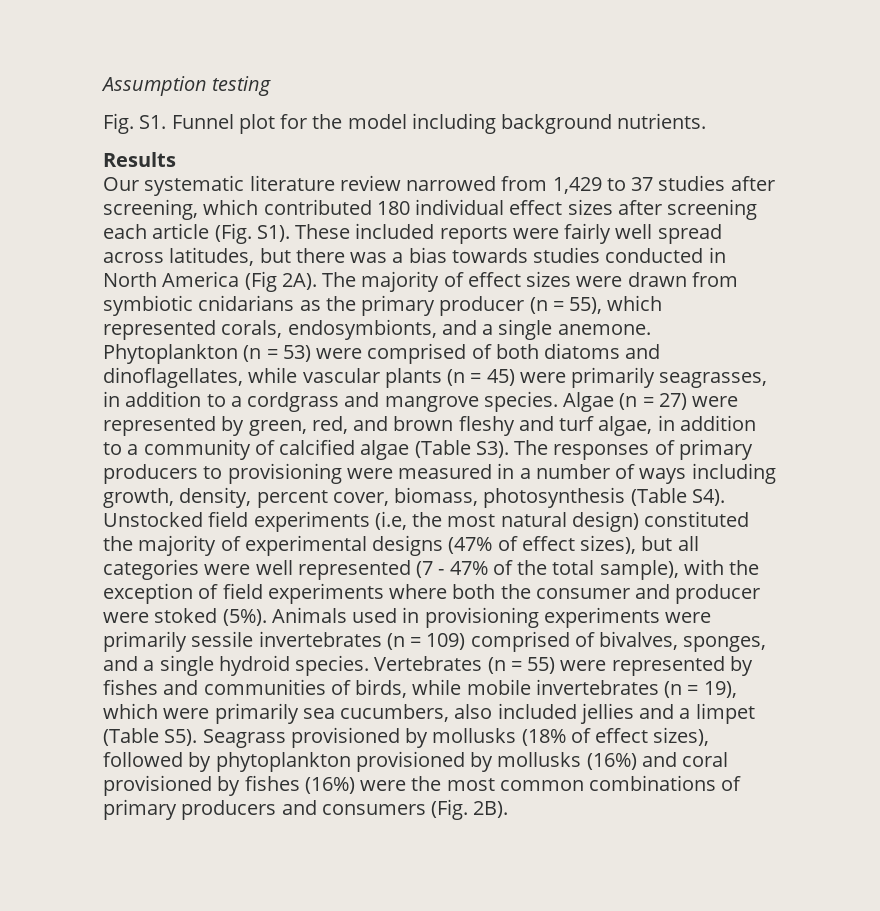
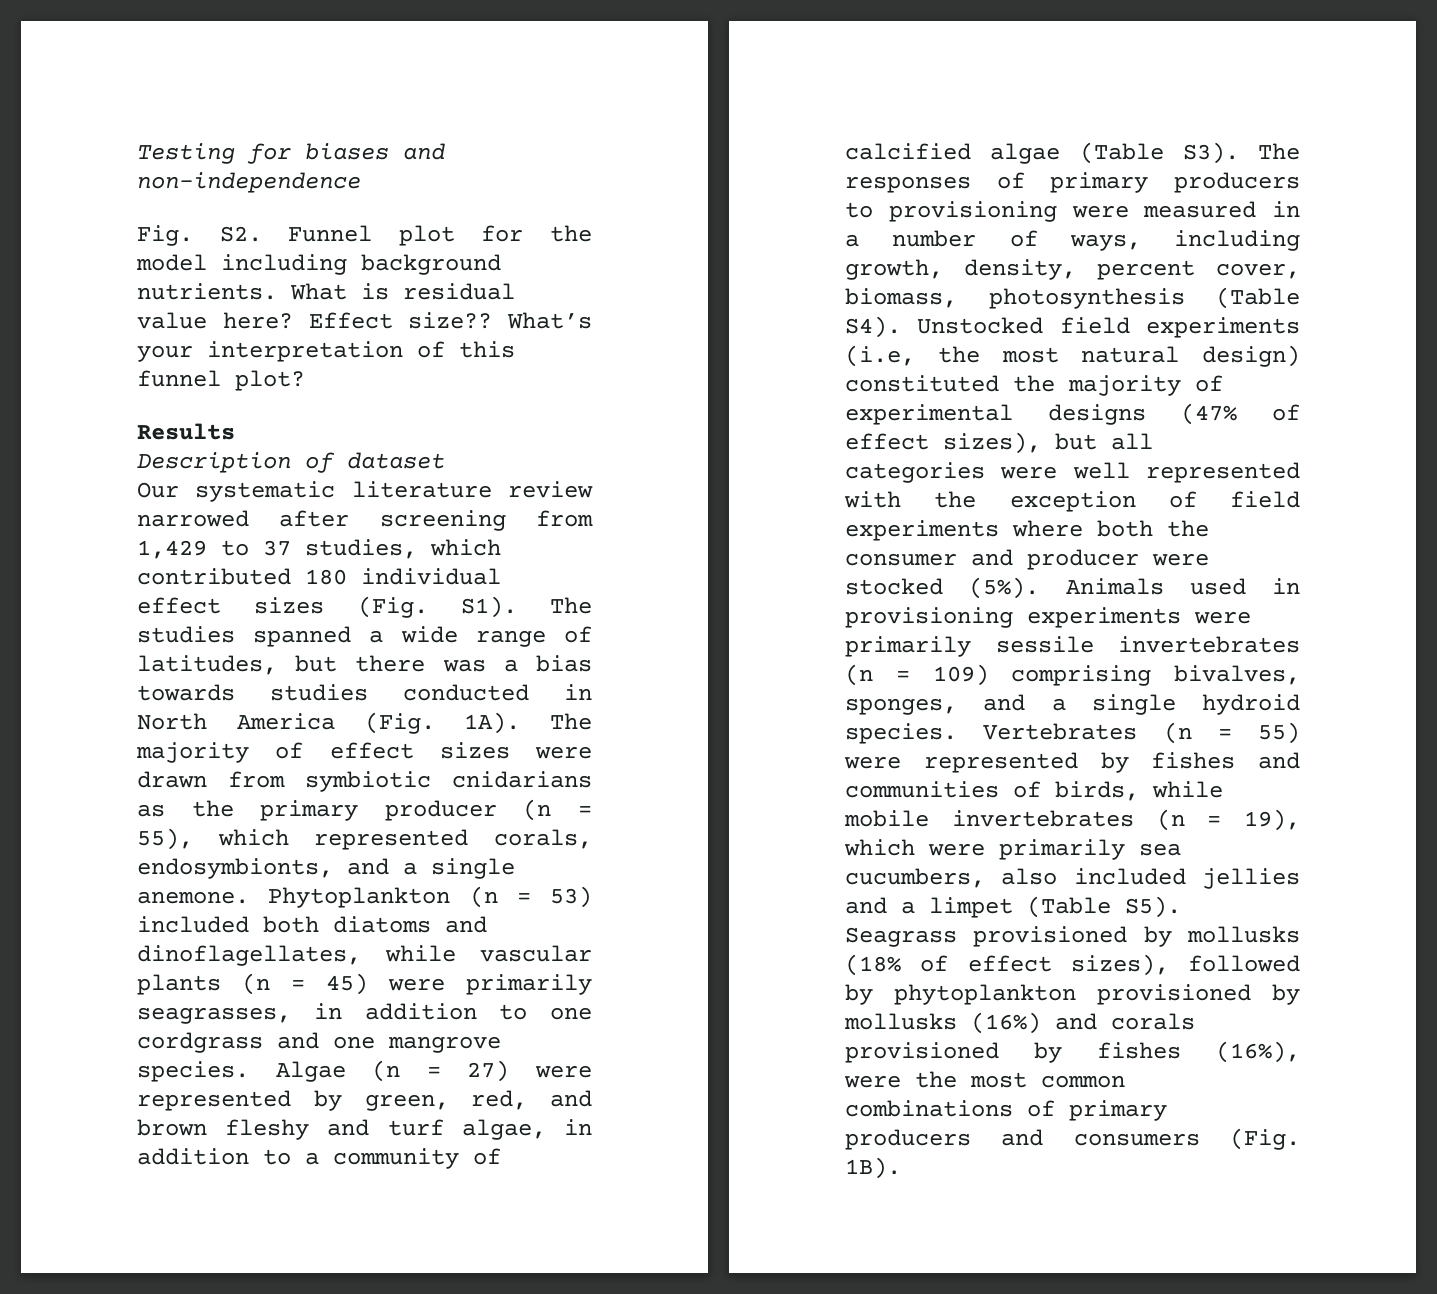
[101,76,272,96] Assumption testing -> [137,143,445,164] [137,172,361,193] Testing for biases and non-independence
[139,115,167,129] S1. -> [219,226,262,242] S2.
[103,152,176,167] // Results -> [290,283,515,300] [137,312,592,329] [137,341,515,362] [137,370,305,391] [137,423,235,440] [137,452,445,473] What is residual value here? Effect size?? What’s your interpretation of this funnel plot? // Results // Description of dataset
(497, 183) none -> [279,510,506,531] after screening
[658,175,775,191] [103,199,198,220] studies after screening, -> [305,539,417,559] studies,
[617,199,758,220] [103,223,722,244] [103,252,164,263] after screening each article (Fig. S1). These included reports were fairly well spread across -> [357,596,592,618] [137,626,592,647] (Fig. S1). The studies spanned a wide range of
[244,271,317,292] (Fig 2A). -> [364,712,521,734] (Fig. 1A).
[316,343,492,364] were comprised of -> [137,916,249,933] included
[230,396,242,407] a -> [550,1007,592,1020] one
(380, 399) none -> [333,1036,375,1049] one
[639,468,687,484] ways -> [1069,234,1141,251] ways,
[416,560,679,580] (7 - 47% of the total sample), -> (1300, 472) none
[154,608,218,623] stoked -> [845,578,943,595] stocked
[470,631,595,652] comprised of -> [1011,665,1152,686] comprising
[682,752,729,767] coral -> [1111,1013,1195,1030] corals
[304,777,355,794] (16%) -> [1216,1041,1300,1063] (16%),
[473,801,509,818] 2B). -> [845,1157,901,1179] 1B).

